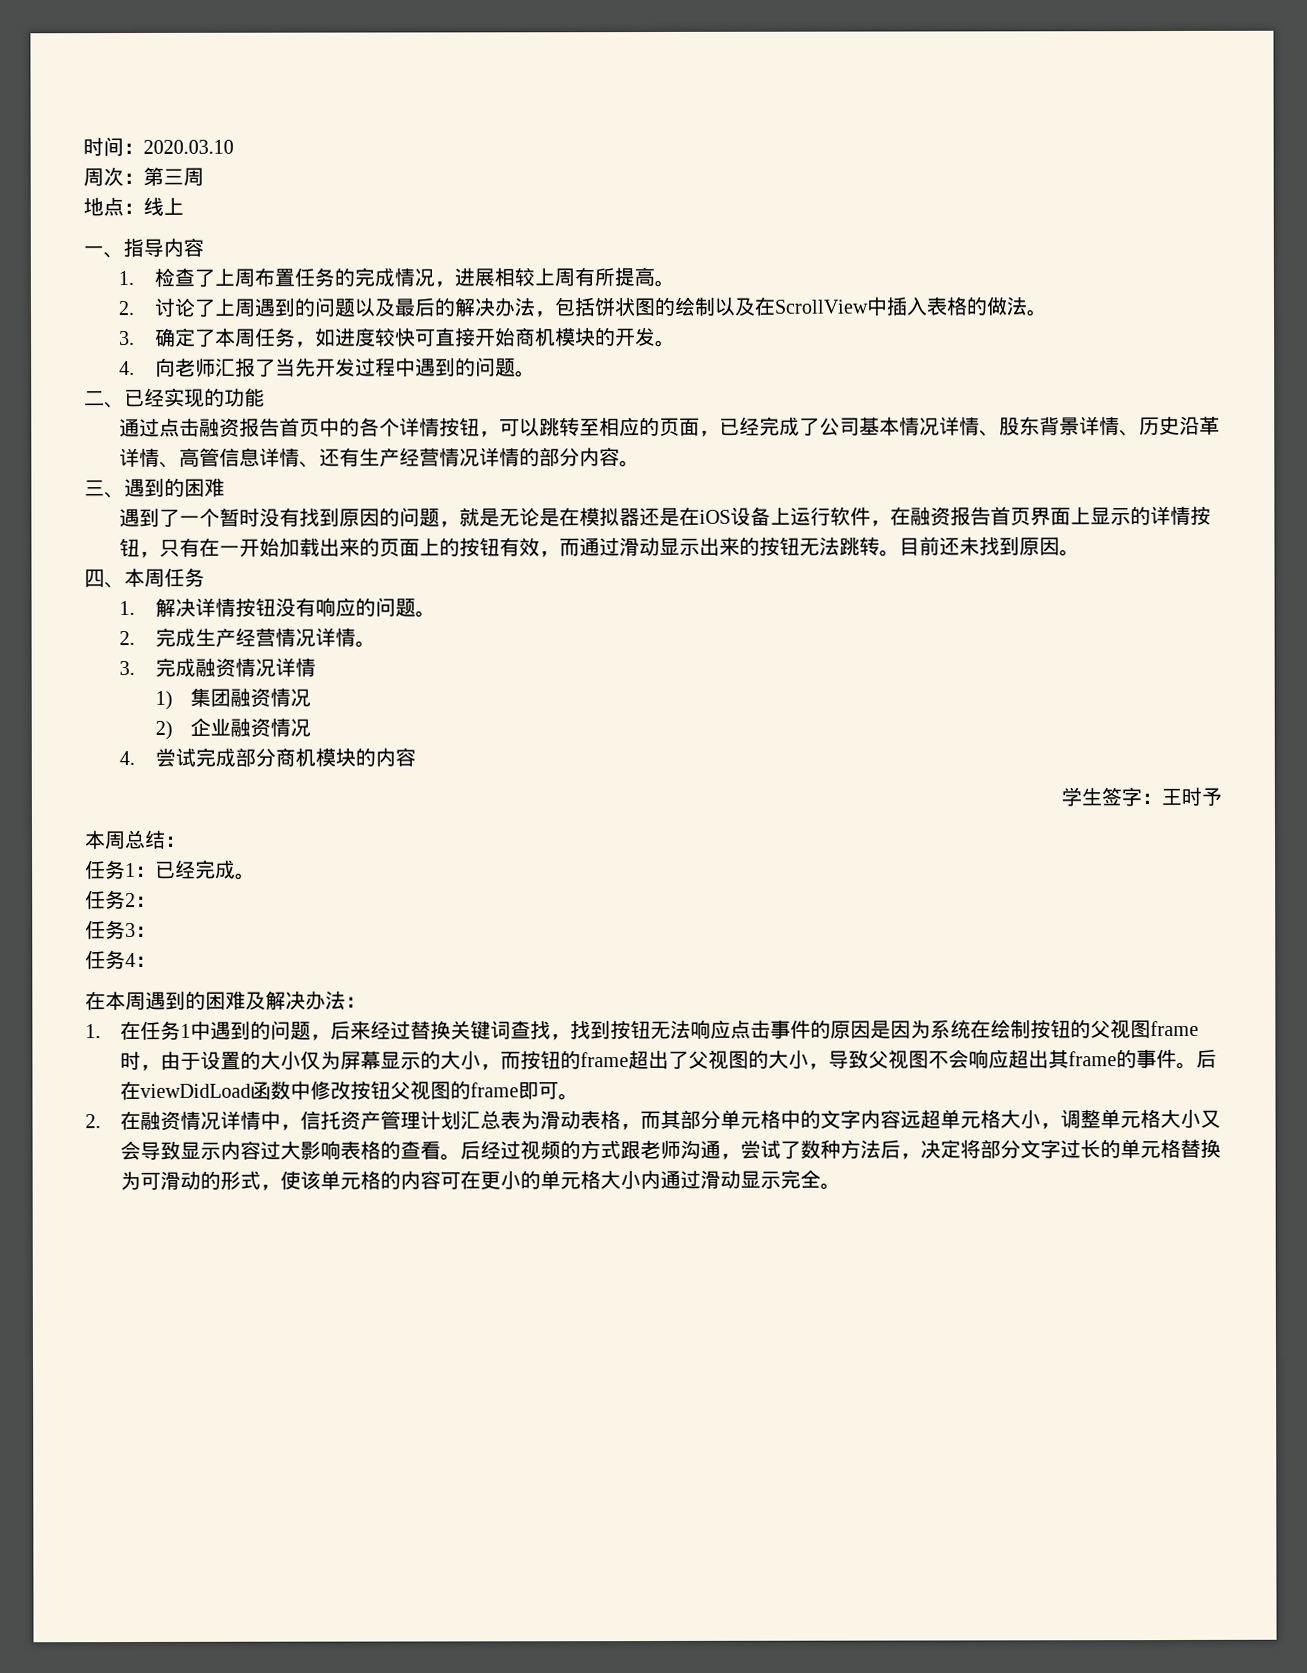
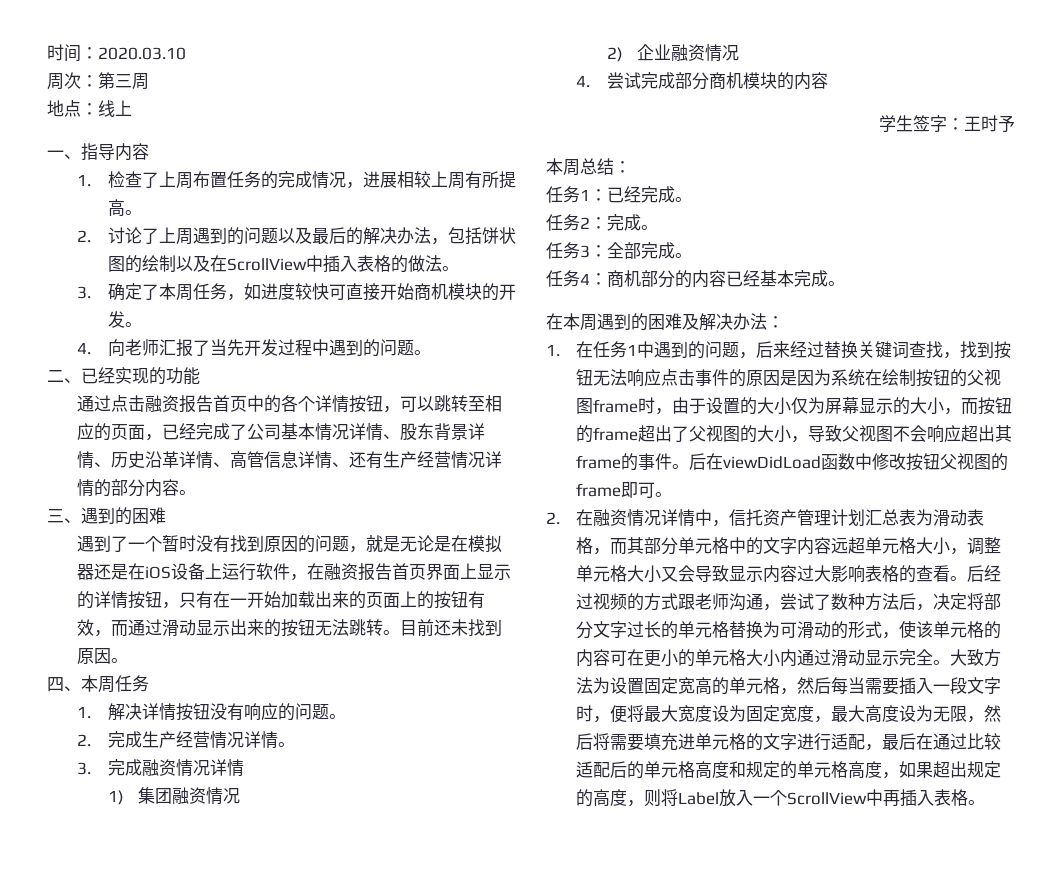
(156, 901) none -> [607,214,658,231] 完成。
(156, 931) none -> [607,242,692,259] 全部完成。
(156, 961) none -> [607,270,845,288] 商机部分的内容已经基本完成。
(842, 1186) none -> [950,649,1002,667] [576,677,1002,695] [576,705,1002,723] [576,733,1002,751] [576,761,1002,779] [576,789,986,807] 大致方法为设置固定宽高的单元格，然后每当需要插入一段文字时，便将最大宽度设为固定宽度，最大高度设为无限，然后将需要填充进单元格的文字进行适配，最后在通过比较适配后的单元格高度和规定的单元格高度，如果超出规定的高度，则将Label放入一个ScrollView中再插入表格。

